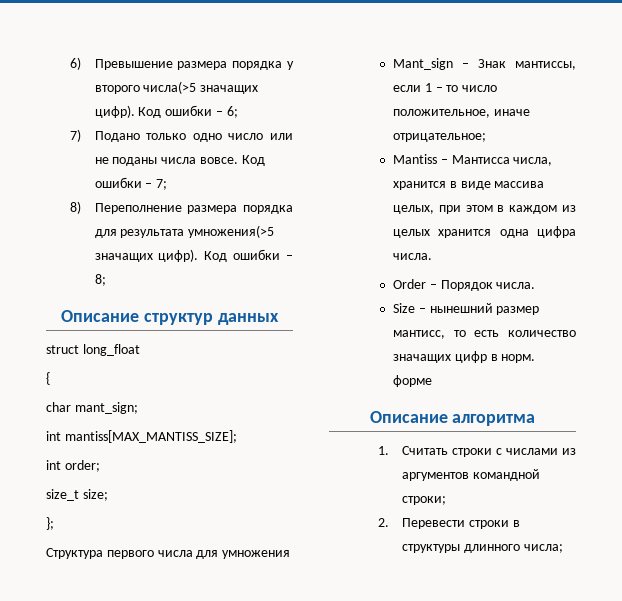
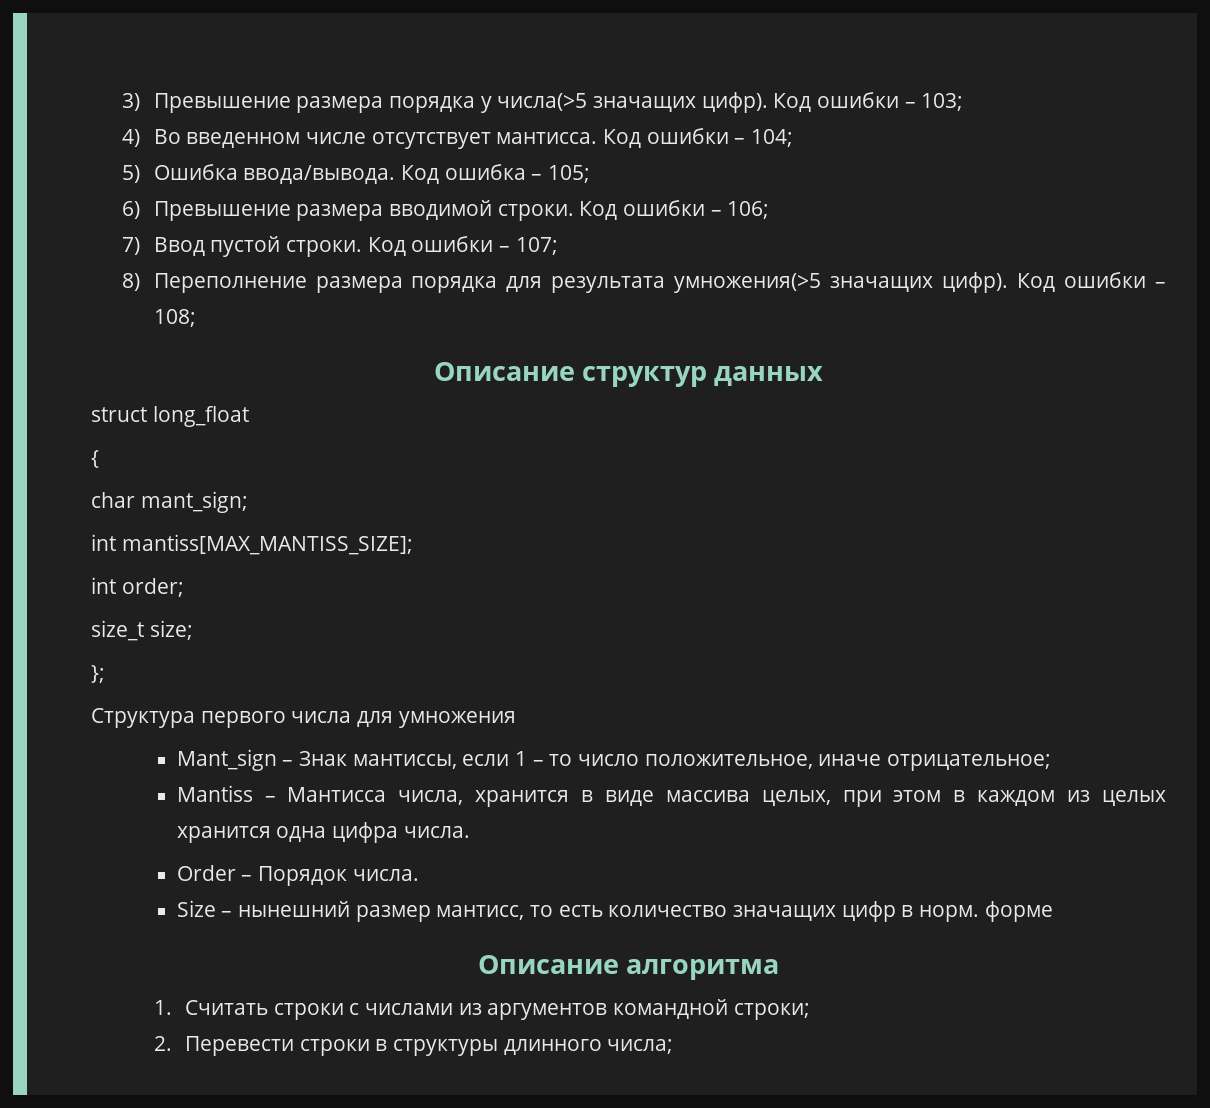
[70,57,82,70] 6) -> [122,93,141,111] 3)
[94,85,140,94] второго -> (492, 104) none
[226,106,238,118] [70,129,293,142] [94,155,265,166] [94,177,168,190] 6; // 7) Подано только одно число или не поданы числа вовсе. Код ошибки – 7; -> [921,93,964,111] [122,128,793,149] [122,164,590,184] [122,200,770,221] [122,236,558,257] 103; // 4) Во введенном числе отсутствует мантисса. Код ошибки – 104; // 5) Ошибка ввода/вывода. Код ошибка – 105; // 6) Превышение размера вводимой строки. Код ошибки – 106; // 7) Ввод пустой строки. Код ошибки – 107;
[94,274,106,286] 8; -> [153,309,196,327] 108;

